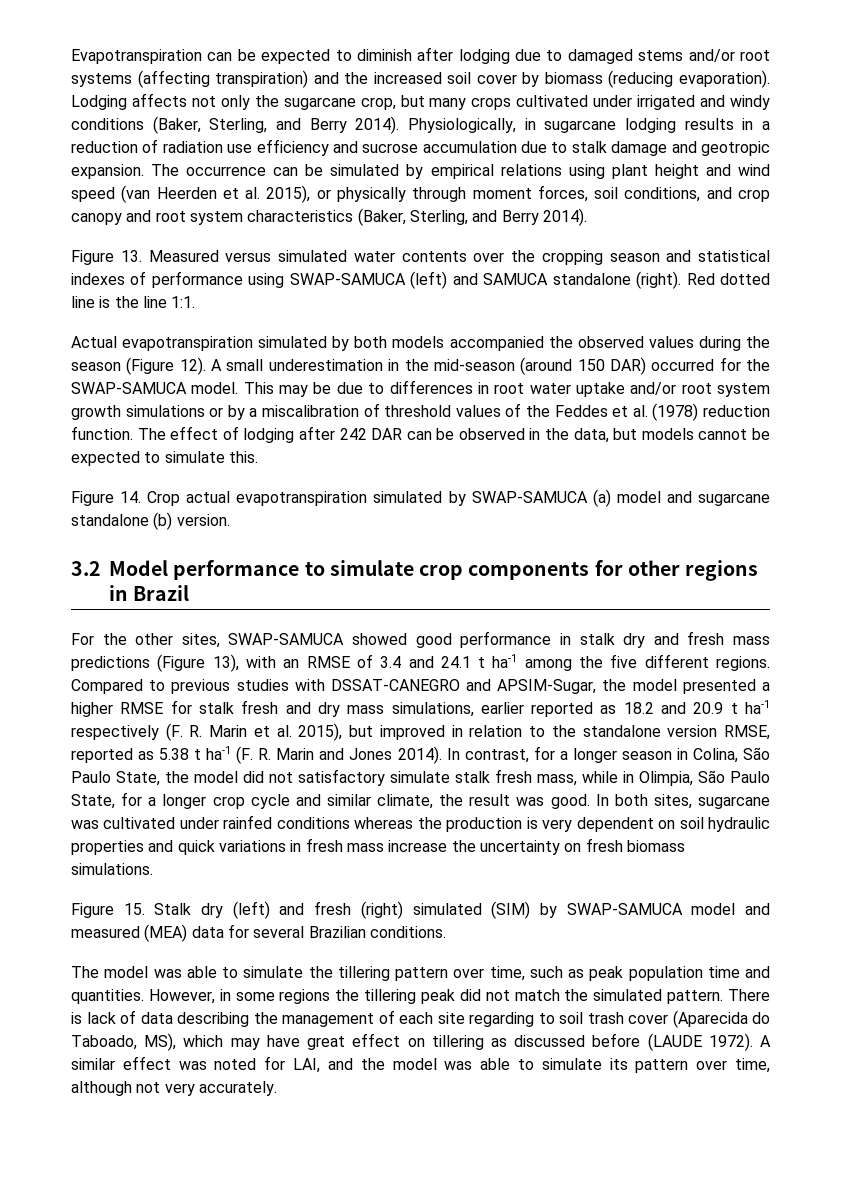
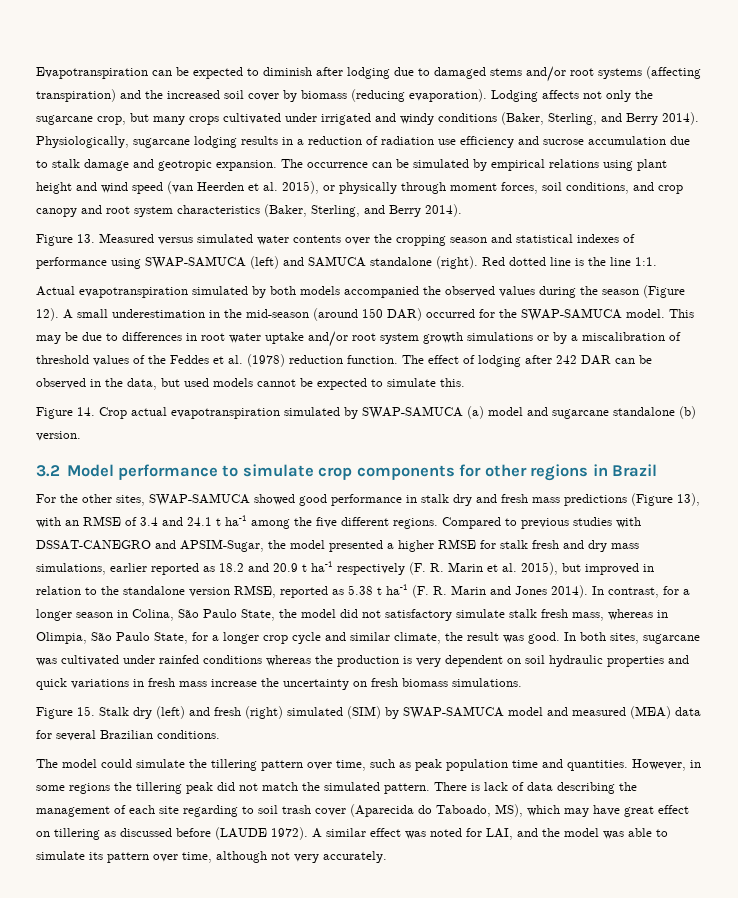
[524,118,536,130] in -> (129, 142) none
(638, 434) none -> [184,378,209,387] used
[582,771,618,783] while -> [608,609,653,620] whereas
[153,966,238,978] was able to -> [101,759,132,768] could

